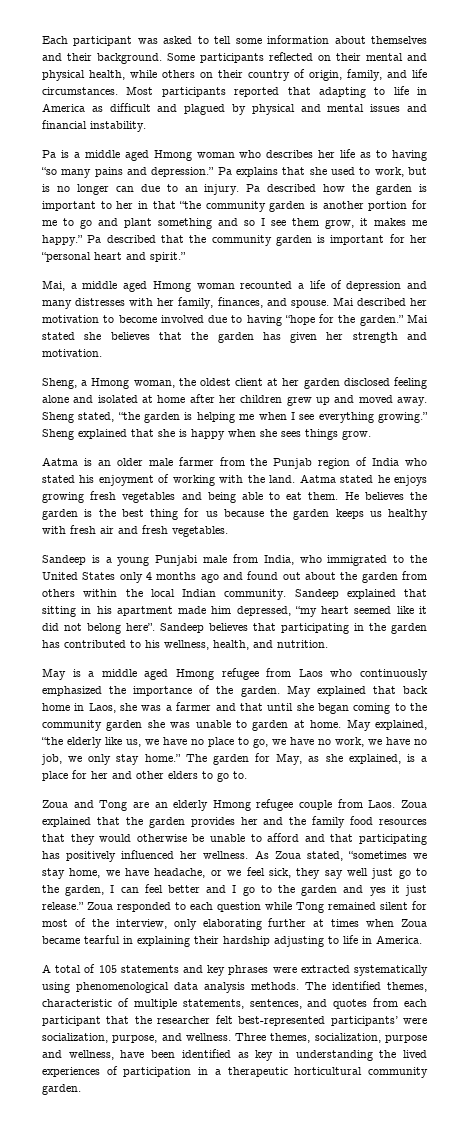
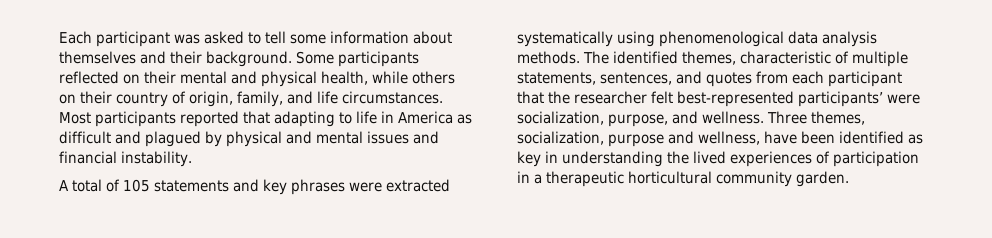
[42,149,427,161] [41,167,427,178] [42,184,427,195] [42,200,427,212] [42,218,427,229] [42,234,428,246] [41,252,186,262] [42,280,428,292] [42,297,427,309] [42,314,428,326] [42,332,428,343] [42,349,102,357] [42,377,428,389] [42,394,427,406] [42,412,429,423] [42,429,371,440] [42,457,428,469] [42,474,427,486] [42,491,428,503] [42,508,428,520] [42,525,228,537] [42,554,427,566] [42,571,427,583] [42,589,427,600] [42,606,427,617] [42,623,427,634] [42,640,328,650] [42,668,429,680] [42,685,428,697] [42,702,427,714] [42,719,427,731] [41,737,427,748] [41,753,427,765] [42,770,247,782] [42,799,427,811] [42,816,427,828] [42,833,428,845] [42,850,427,862] [42,867,427,879] [42,884,427,896] [42,901,427,913] [42,918,427,930] [42,935,422,947] // Pa is a middle aged Hmong woman who describes her life as to having “so many pains and depression.” Pa explains that she used to work, but is no longer can due to an injury. Pa described how the garden is important to her in that “the community garden is another portion for me to go and plant something and so I see them grow, it makes me happy.” Pa described that the community garden is important for her “personal heart and spirit.” // Mai, a middle aged Hmong woman recounted a life of depression and many distresses with her family, finances, and spouse. Mai described her motivation to become involved due to having “hope for the garden.” Mai stated she believes that the garden has given her strength and motivation. // Sheng, a Hmong woman, the oldest client at her garden disclosed feeling alone and isolated at home after her children grew up and moved away. Sheng stated, “the garden is helping me when I see everything growing.” Sheng explained that she is happy when she sees things grow. // Aatma is an older male farmer from the Punjab region of India who stated his enjoyment of working with the land. Aatma stated he enjoys growing fresh vegetables and being able to eat them. He believes the garden is the best thing for us because the garden keeps us healthy with fresh air and fresh vegetables. // Sandeep is a young Punjabi male from India, who immigrated to the United States only 4 months ago and found out about the garden from others within the local Indian community. Sandeep explained that sitting in his apartment made him depressed, “my heart seemed like it did not belong here”. Sandeep believes that participating in the garden has contributed to his wellness, health, and nutrition. // May is a middle aged Hmong refugee from Laos who continuously emphasized the importance of the garden. May explained that back home in Laos, she was a farmer and that until she began coming to the community garden she was unable to garden at home. May explained, “the elderly like us, we have no place to go, we have no work, we have no job, we only stay home.” The garden for May, as she explained, is a place for her and other elders to go to. // Zoua and Tong are an elderly Hmong refugee couple from Laos. Zoua explained that the garden provides her and the family food resources that they would otherwise be unable to afford and that participating has positively influenced her wellness. As Zoua stated, “sometimes we stay home, we have headache, or we feel sick, they say well just go to the garden, I can feel better and I go to the garden and yes it just release.” Zoua responded to each question while Tong remained silent for most of the interview, only elaborating further at times when Zoua became tearful in explaining their hardship adjusting to life in America. -> (193, 159) none

